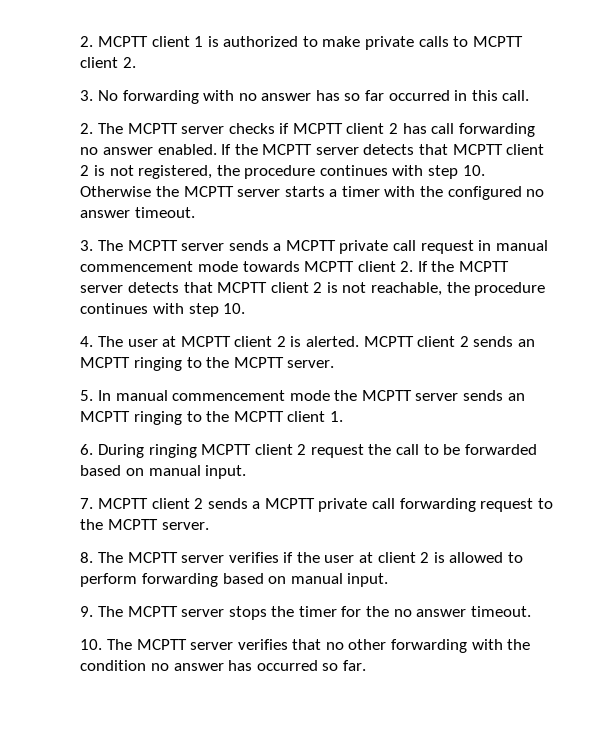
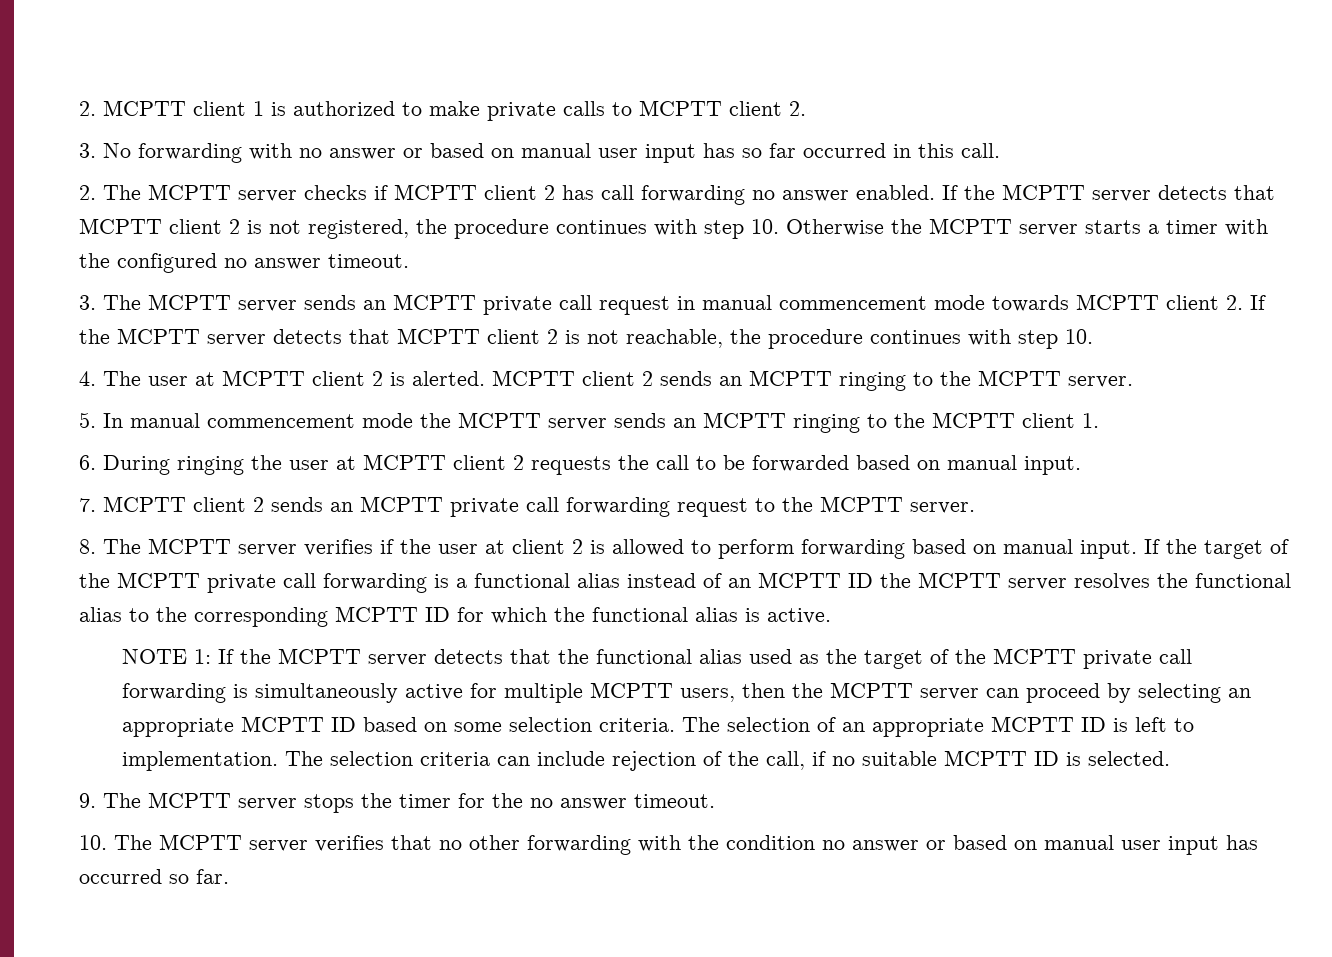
(312, 97) none -> [403,143,697,163] or based on manual user input
[273,243,282,251] a -> [363,300,387,310] an
[201,444,364,458] MCPTT client 2 request -> [251,454,612,475] the user at MCPTT client 2 requests
[252,501,261,509] a -> [330,502,354,512] an
(389, 580) none -> [1144,539,1290,559] [79,572,1292,593] [79,606,832,627] [121,648,1192,669] [121,682,1251,703] [121,716,1194,737] [121,750,1170,771] If the target of the MCPTT private call forwarding is a functional alias instead of an MCPTT ID the MCPTT server resolves the functional alias to the corresponding MCPTT ID for which the functional alias is active. // NOTE 1: If the MCPTT server detects that the functional alias used as the target of the MCPTT private call forwarding is simultaneously active for multiple MCPTT users, then the MCPTT server can proceed by selecting an appropriate MCPTT ID based on some selection criteria. The selection of an appropriate MCPTT ID is left to implementation. The selection criteria can include rejection of the call, if no suitable MCPTT ID is selected.
(224, 667) none -> [926,835,1220,855] or based on manual user input

